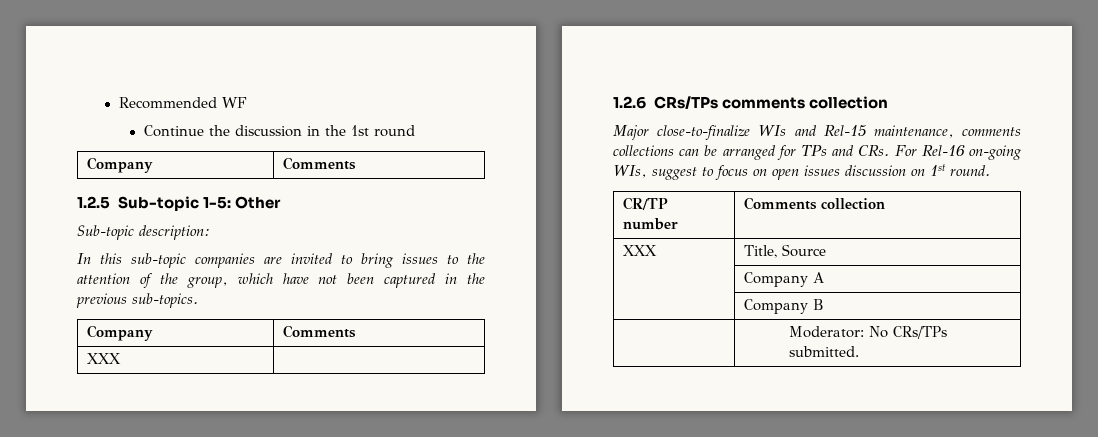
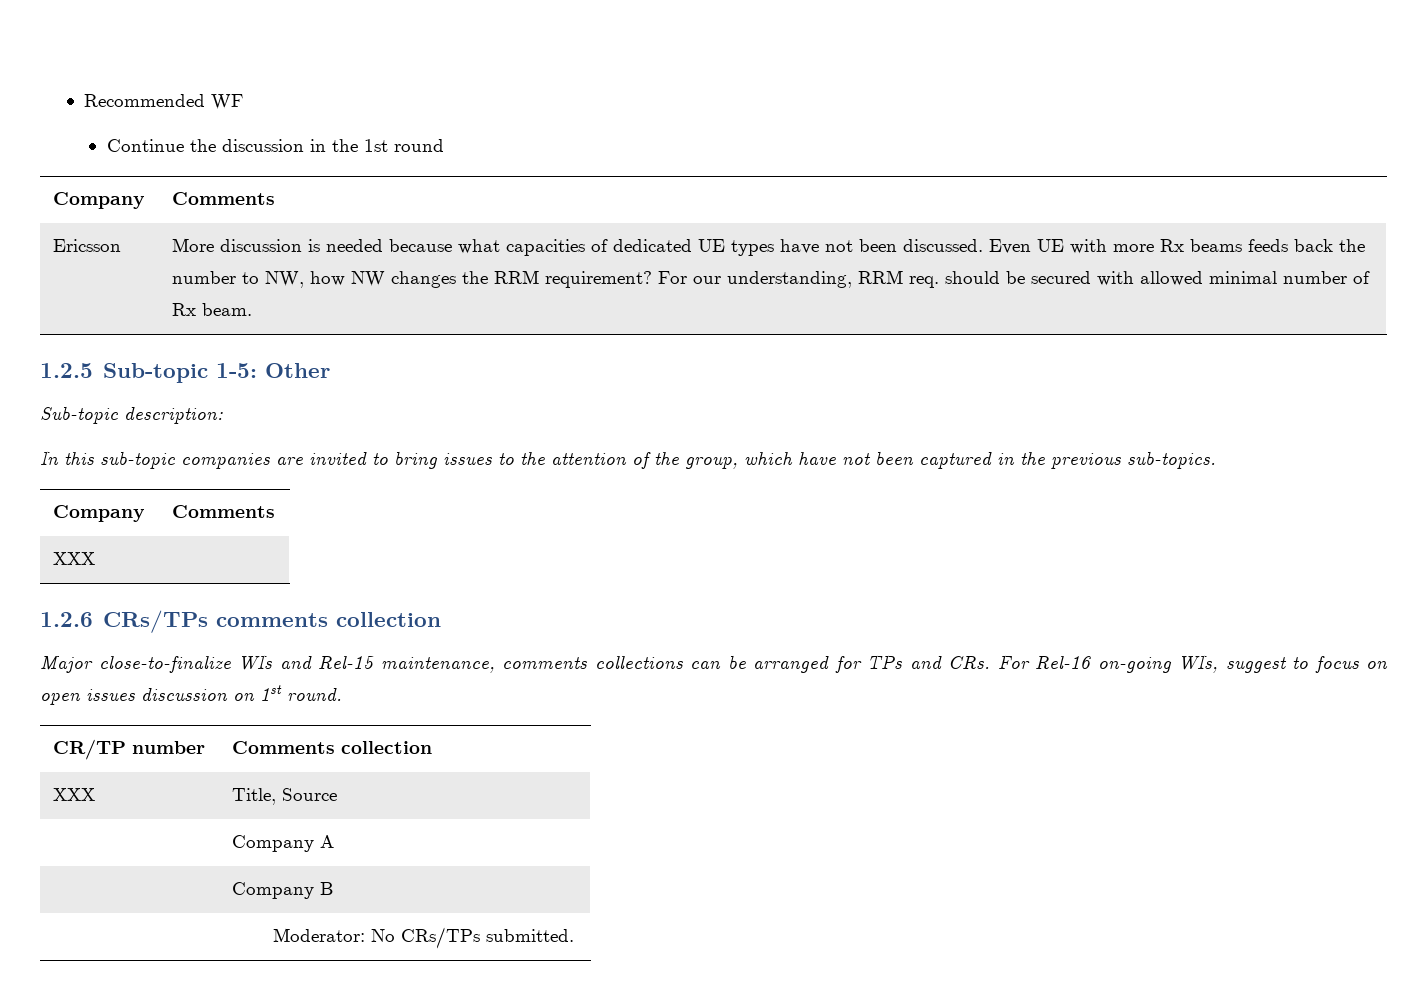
(357, 163) none -> [53,239,122,252] [172,238,1366,256] [172,270,1371,288] [172,303,253,316] // Ericsson | More discussion is needed because what capacities of dedicated UE types have not been discussed. Even UE with more Rx beams feeds back the number to NW, how NW changes the RRM requirement? For our understanding, RRM req. should be secured with allowed minimal number of Rx beam.

